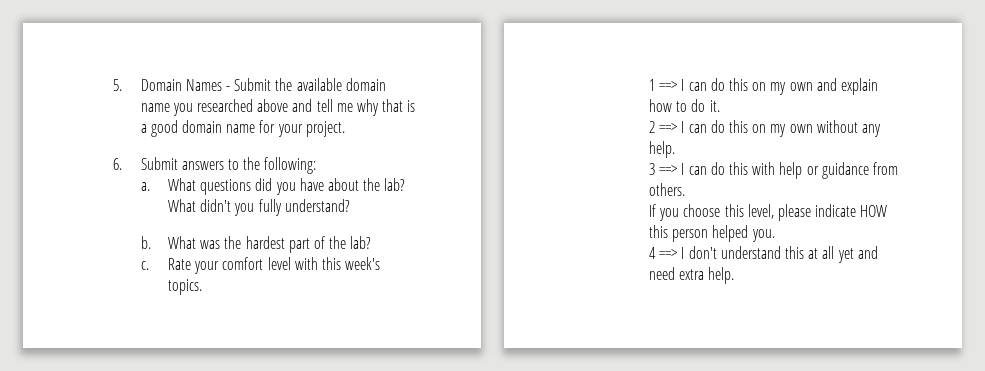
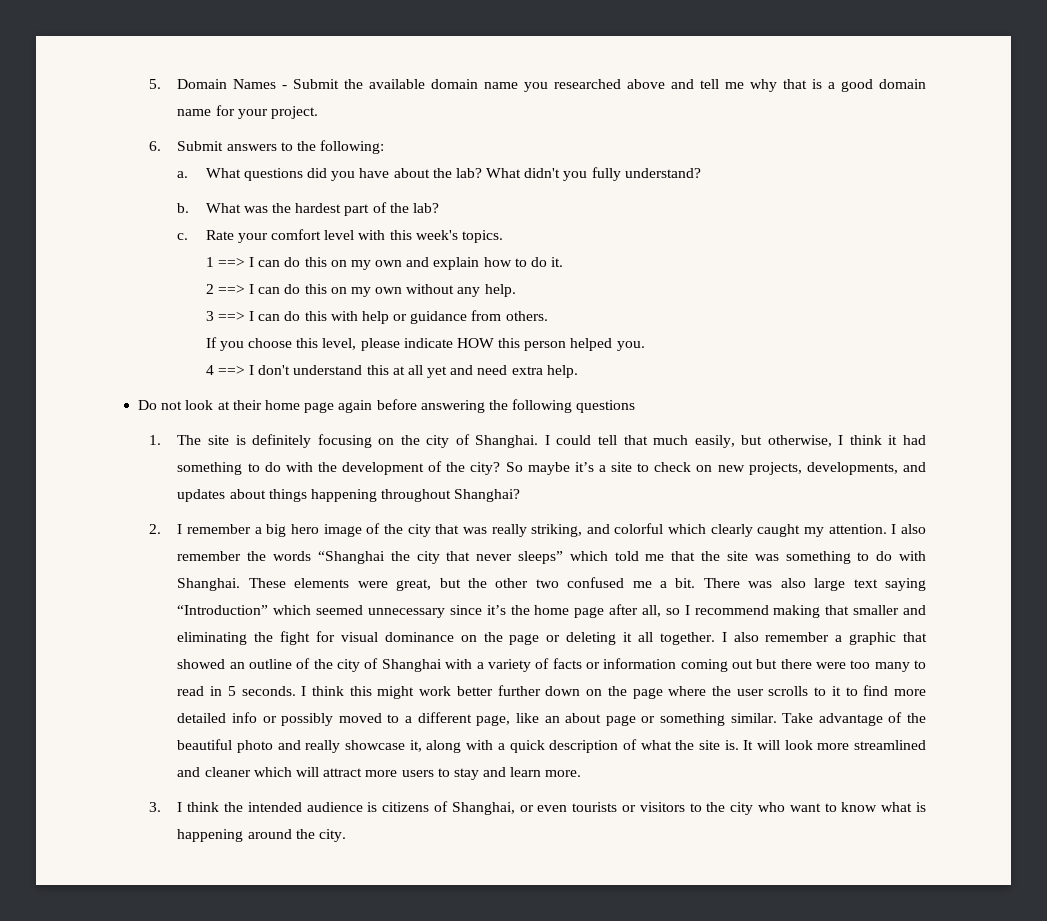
(735, 275) none -> [138,399,636,413] [149,434,926,448] [177,461,926,475] [177,489,521,502] [149,523,926,537] [177,551,927,564] [177,577,926,591] [177,604,927,618] [177,631,927,645] [177,658,927,672] [177,685,927,699] [177,712,927,726] [177,739,926,753] [177,767,582,780] [149,801,926,815] [177,829,346,842] // Do not look at their home page again before answering the following questions // 1. The site is definitely focusing on the city of Shanghai. I could tell that much easily, but otherwise, I think it had something to do with the development of the city? So maybe it’s a site to check on new projects, developments, and updates about things happening throughout Shanghai? // 2. I remember a big hero image of the city that was really striking, and colorful which clearly caught my attention. I also remember the words “Shanghai the city that never sleeps” which told me that the site was something to do with Shanghai. These elements were great, but the other two confused me a bit. There was also large text saying “Introduction” which seemed unnecessary since it’s the home page after all, so I recommend making that smaller and eliminating the fight for visual dominance on the page or deleting it all together. I also remember a graphic that showed an outline of the city of Shanghai with a variety of facts or information coming out but there were too many to read in 5 seconds. I think this might work better further down on the page where the user scrolls to it to find more detailed info or possibly moved to a different page, like an about page or something similar. Take advantage of the beautiful photo and really showcase it, along with a quick description of what the site is. It will look more streamlined and cleaner which will attract more users to stay and learn more. // 3. I think the intended audience is citizens of Shanghai, or even tourists or visitors to the city who want to know what is happening around the city.

